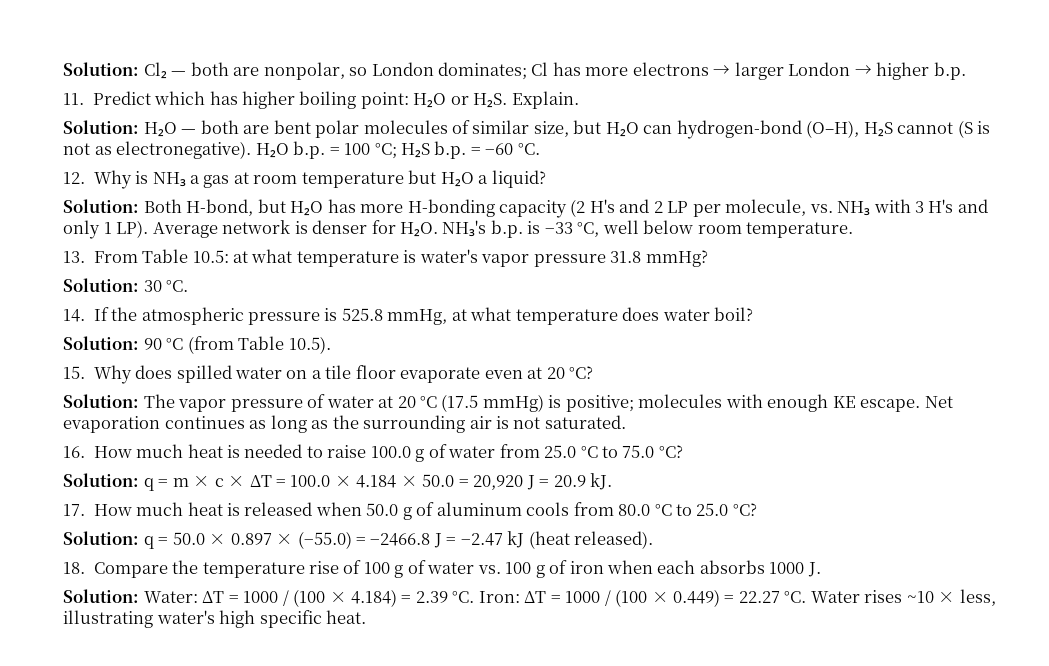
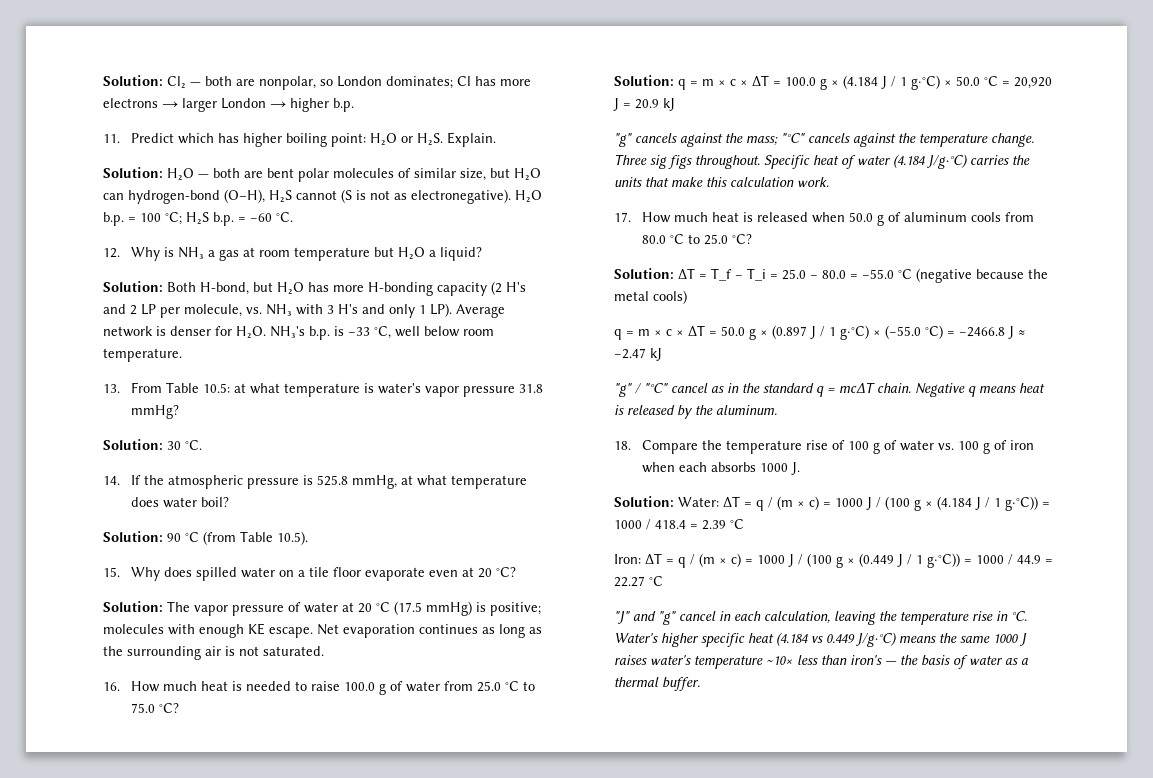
[334,475,397,488] × 4.184 -> [820,75,941,90] g × (4.184 J / 1 g·°C)
(455, 480) none -> [984,76,999,86] °C
[590,473,613,490] kJ. -> [663,98,676,111] [614,133,1035,147] [614,154,1031,169] [614,177,830,187] kJ // "g" cancels against the mass; "°C" cancels against the temperature change. Three sig figs throughout. Specific heat of water (4.184 J/g·°C) carries the units that make this calculation work.
[143,531,352,549] q = 50.0 × 0.897 × (−55.0) -> [678,268,1049,283] [614,290,688,304] [614,325,944,340] ΔT = T_f − T_i = 25.0 − 80.0 = −55.0 °C (negative because the metal cools) // q = m × c × ΔT = 50.0 g × (0.897 J / 1 g·°C) × (−55.0 °C)
[446,537,457,545] = -> [1018,330,1027,336] ≈
[528,531,654,549] (heat released). -> [614,382,1046,397] [614,405,778,419] // "g" / "°C" cancel as in the standard q = mcΔT chain. Negative q means heat is released by the aluminum.
[243,589,398,607] 1000 / (100 × 4.184) -> [756,496,1051,511] [614,519,687,530] q / (m × c) = 1000 J / (100 g × (4.184 J / 1 g·°C)) = 1000 / 418.4
[452,591,475,603] °C. -> [730,519,745,529] °C //
[565,589,996,607] [63,610,367,628] 1000 / (100 × 0.449) = 22.27 °C. Water rises ~10 × less, illustrating water's high specific heat. -> [678,553,1054,568] [614,576,664,587] [614,611,1028,625] [614,632,1028,647] [614,655,1029,669] [614,677,701,691] q / (m × c) = 1000 J / (100 g × (0.449 J / 1 g·°C)) = 1000 / 44.9 = 22.27 °C // "J" and "g" cancel in each calculation, leaving the temperature rise in °C. Water's higher specific heat (4.184 vs 0.449 J/g·°C) means the same 1000 J raises water's temperature ~10× less than iron's — the basis of water as a thermal buffer.

